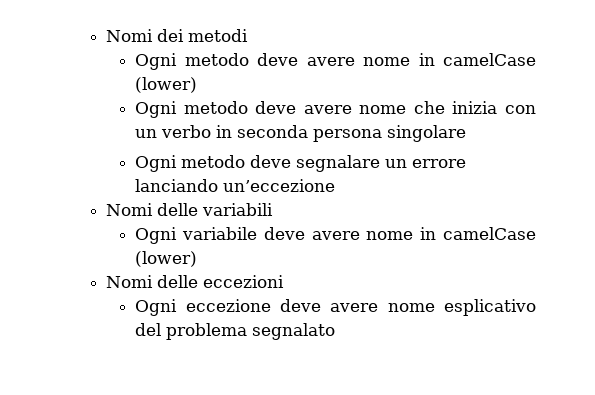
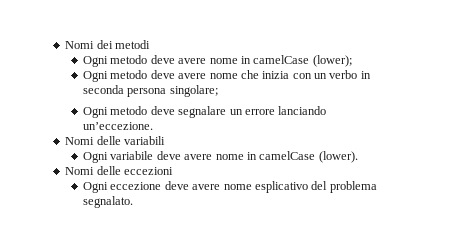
[135,77,198,93] (lower) -> [312,55,352,67] (lower);
[387,125,467,142] singolare -> [169,85,218,97] singolare;
[223,179,336,192] un’eccezione -> [83,122,154,130] un’eccezione.
[135,251,198,267] (lower) -> [318,151,358,163] (lower).
[252,323,336,340] segnalato -> [83,196,134,208] segnalato.

